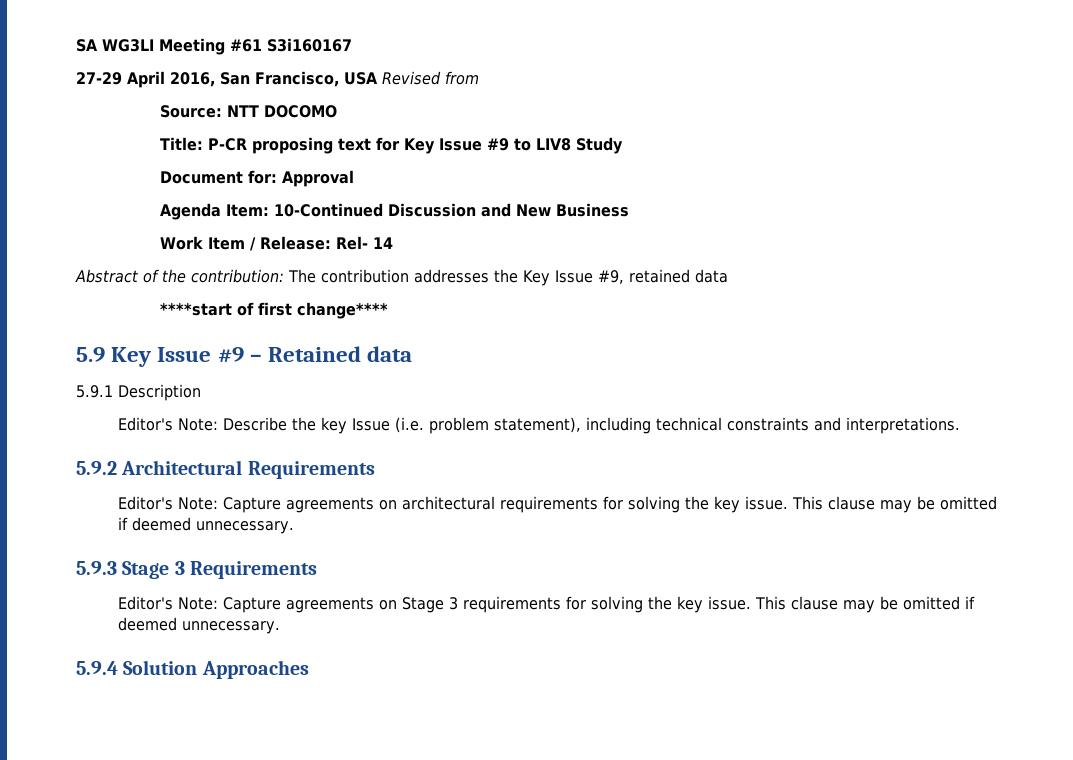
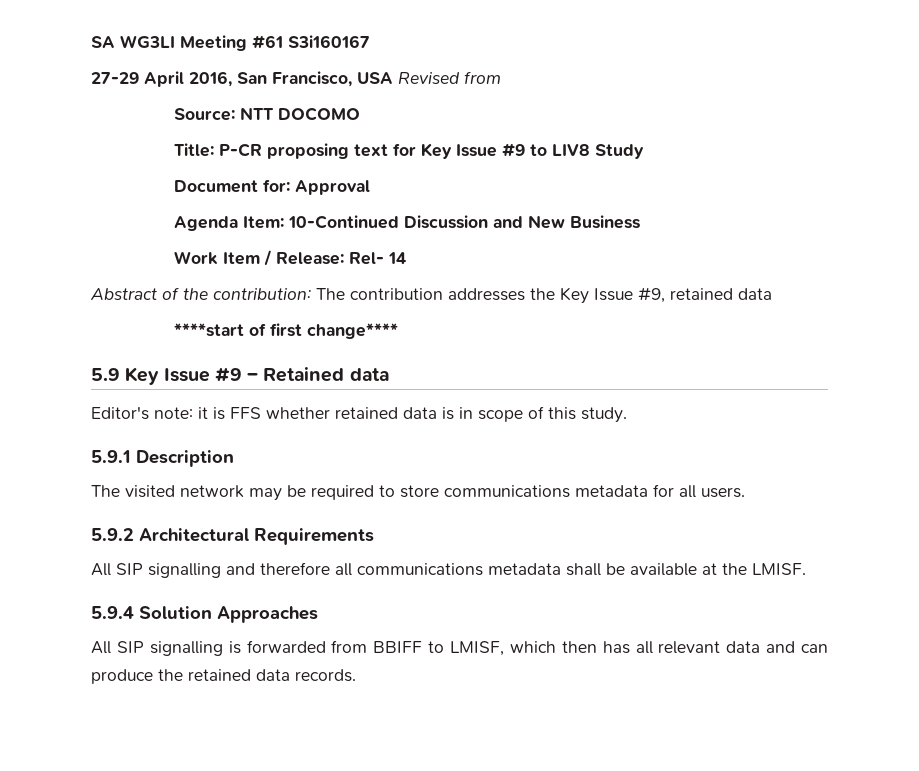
[76,384,201,401] [117,417,960,434] [76,460,375,479] [117,496,997,513] [117,517,294,534] [76,561,318,579] [117,596,975,613] [117,617,280,634] [76,660,309,679] 5.9.1 Description // Editor's Note: Describe the key Issue (i.e. problem statement), including technical constraints and interpretations. // 5.9.2 Architectural Requirements // Editor's Note: Capture agreements on architectural requirements for solving the key issue. This clause may be omitted if deemed unnecessary. // 5.9.3 Stage 3 Requirements // Editor's Note: Capture agreements on Stage 3 requirements for solving the key issue. This clause may be omitted if deemed unnecessary. // 5.9.4 Solution Approaches -> [91,406,627,423] [91,450,234,467] [91,484,745,501] [91,528,374,545] [91,562,806,578] [91,606,318,623] [91,640,828,656] [91,669,356,684] Editor's note: it is FFS whether retained data is in scope of this study. // 5.9.1 Description // The visited network may be required to store communications metadata for all users. // 5.9.2 Architectural Requirements // All SIP signalling and therefore all communications metadata shall be available at the LMISF. // 5.9.4 Solution Approaches // All SIP signalling is forwarded from BBIFF to LMISF, which then has all relevant data and can produce the retained data records.

